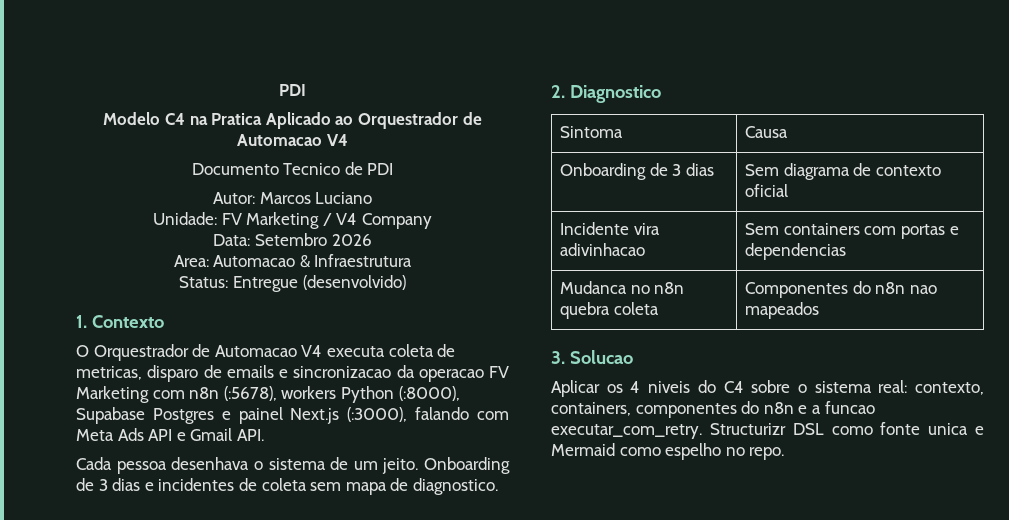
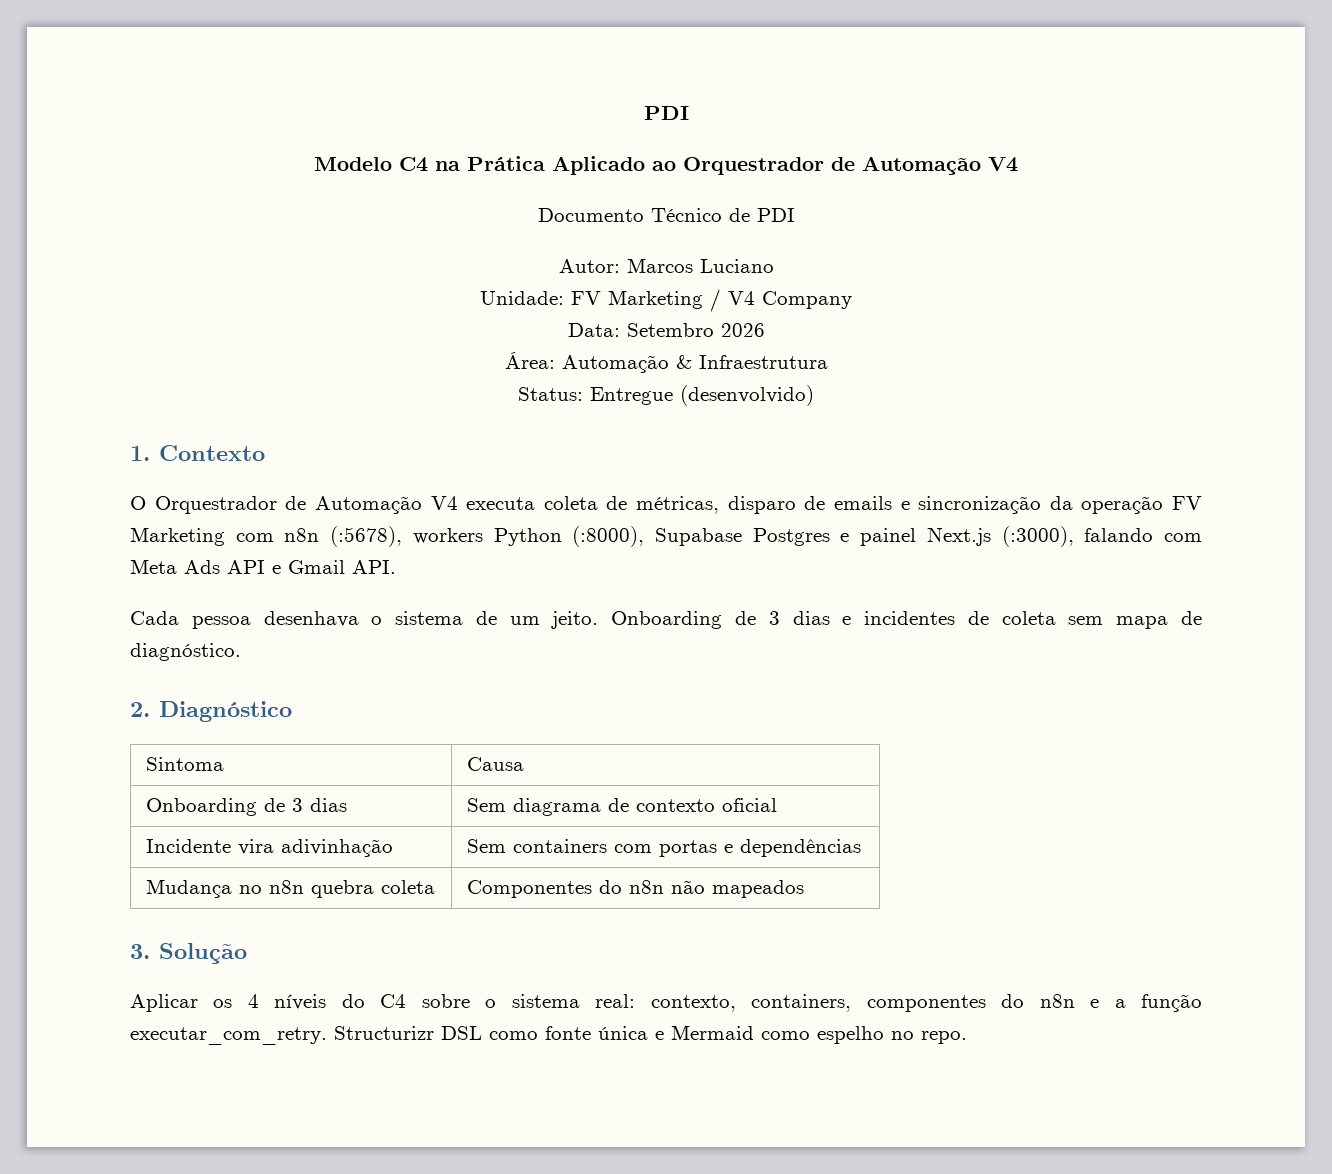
[211,113,263,125] Pratica -> [467,156,545,171] Prática
[237,134,323,146] Automacao -> [862,156,981,175] Automação
[283,163,341,175] Tecnico -> [650,208,722,222] Técnico
[173,255,296,267] Area: Automacao -> [504,352,669,373] Área: Automação
[214,345,297,357] Automacao -> [314,496,422,514] Automação
[76,366,142,380] metricas, -> [636,496,719,514] métricas,
[293,365,484,382] sincronizacao da operacao -> [918,496,1164,514] sincronização da operação
[412,478,498,495] diagnostico. -> [130,643,241,661] diagnóstico.
[569,85,661,103] Diagnostico -> [159,701,292,722] Diagnóstico
[560,243,646,256] adivinhacao -> [280,839,393,857] adivinhação
[745,243,847,260] [560,281,628,294] dependencias // Mudanca -> [739,839,861,857] [145,879,232,898] dependências // Mudança
[909,285,937,294] nao -> [670,880,705,894] não
[569,350,633,364] Solucao -> [159,943,247,964] Solução
[648,381,691,393] niveis -> [274,994,327,1010] níveis
[824,401,875,414] funcao -> [1141,994,1203,1012] função
[928,423,969,435] unica -> [598,1026,648,1040] única

